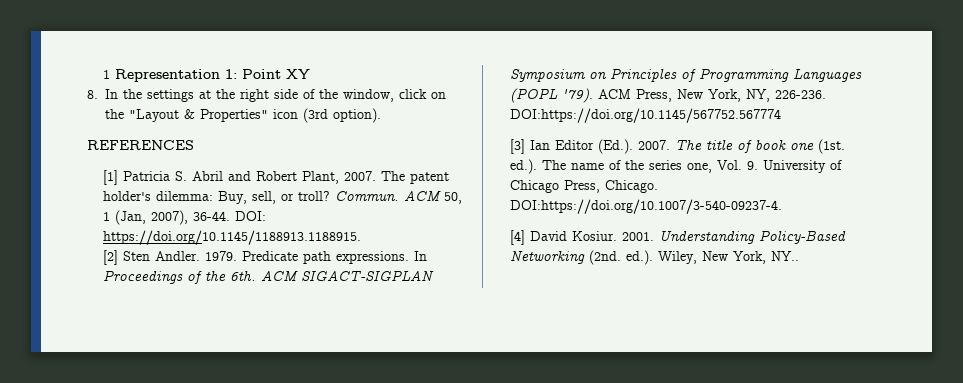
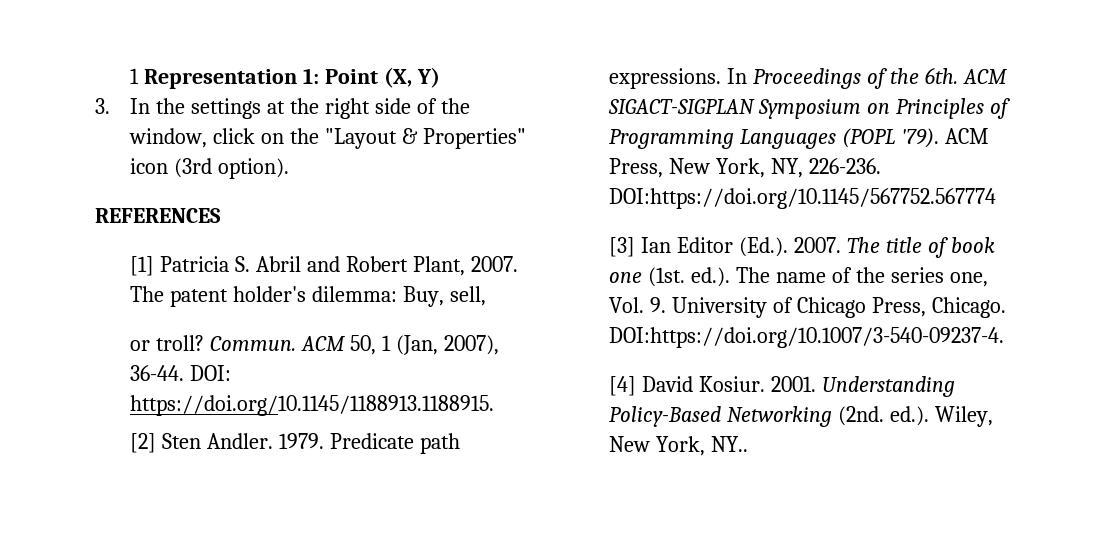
[286,69,311,79] [87,90,98,99] XY // 8. -> [384,67,441,88] [95,98,110,114] (X, Y) // 3.
(277, 197) none -> (487, 296) //

